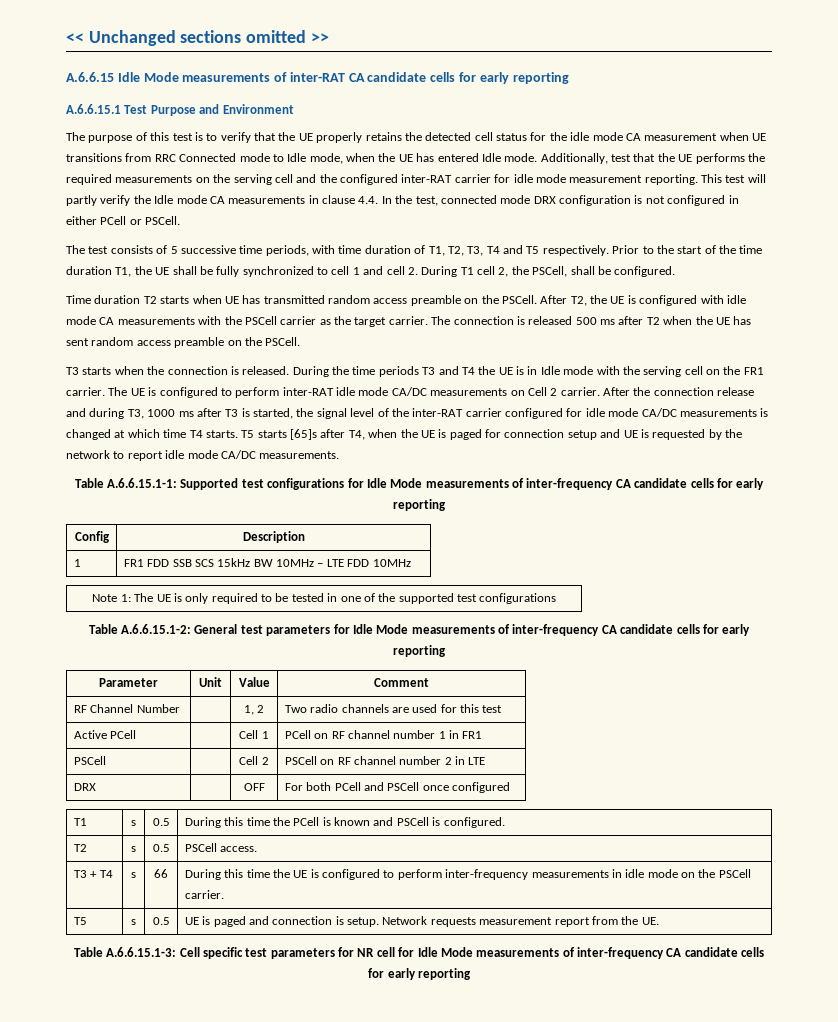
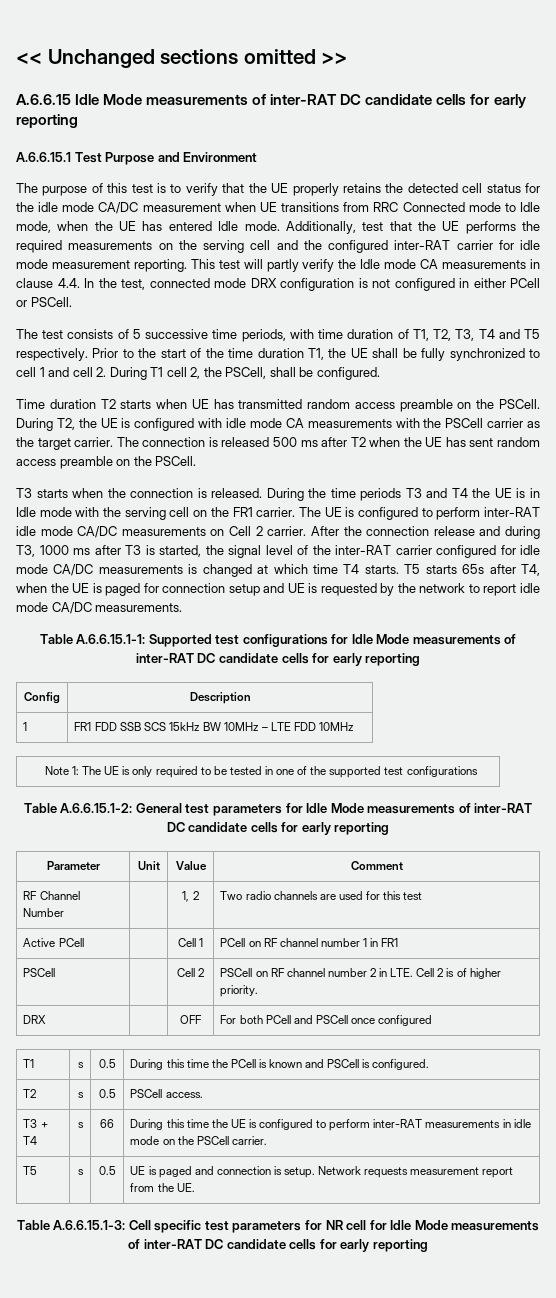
[348,73,365,82] CA -> [340,94,362,105] DC
[625,133,641,141] CA -> [98,202,139,214] CA/DC
[540,295,568,304] After -> [16,418,53,431] During
[290,429,317,440] [65]s -> [462,564,485,574] 65s
[526,478,631,490] inter-frequency CA -> [135,653,216,663] inter-RAT DC
[512,624,617,636] inter-frequency CA -> [474,803,533,813] [166,822,185,832] inter-RAT DC
[468,757,486,765] LTE -> [390,968,501,979] [220,985,259,997] LTE. Cell 2 is of higher priority.
[445,869,529,880] inter-frequency -> [373,1119,423,1128] inter-RAT
[577,947,682,959] inter-frequency CA -> [143,1239,224,1249] inter-RAT DC

